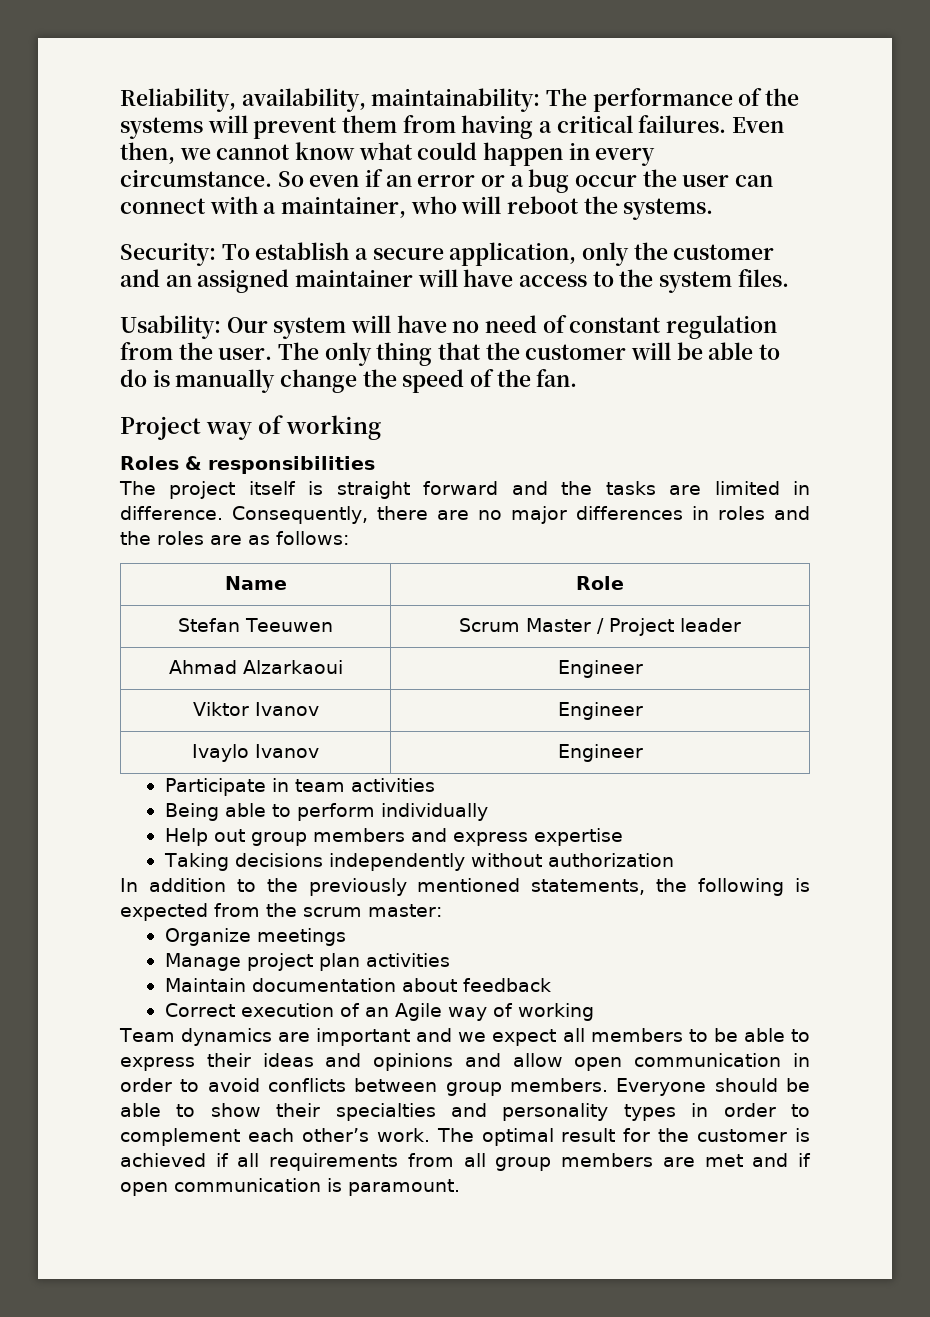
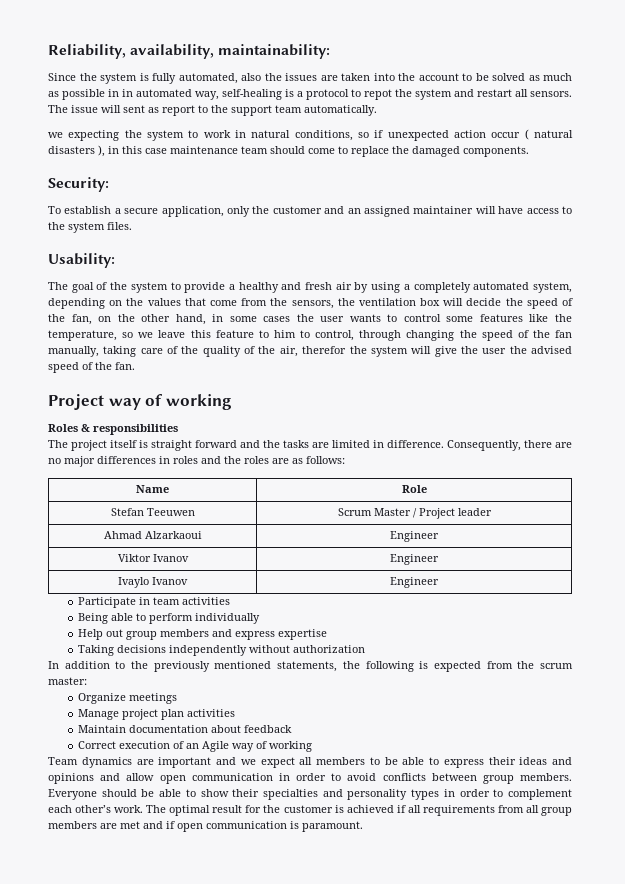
[546,88,800,112] [120,115,785,139] [120,142,656,166] [120,169,774,193] [120,196,714,220] The performance of the systems will prevent them from having a critical failures. Even then, we cannot know what could happen in every circumstance. So even if an error or a bug occur the user can connect with a maintainer, who will reboot the systems. -> [48,73,572,84] [48,89,572,100] [48,105,377,116] [48,129,573,141] [48,145,529,157] // Since the system is fully automated, also the issues are taken into the account to be solved as much as possible in in automated way, self-healing is a protocol to repot the system and restart all sensors. The issue will sent as report to the support team automatically. // we expecting the system to work in natural conditions, so if unexpected action occur ( natural disasters ), in this case maintenance team should come to replace the damaged components.
(216, 254) none -> (109, 184) //
[226,315,778,339] [120,342,781,366] [120,369,397,393] Our system will have no need of constant regulation from the user. The only thing that the customer will be able to do is manually change the -> [48,282,572,293] [48,298,573,309] [48,314,572,325] [48,330,572,341] [48,346,573,357] // The goal of the system to provide a healthy and fresh air by using a completely automated system, depending on the values that come from the sensors, the ventilation box will decide the speed of the fan, on the other hand, in some cases the user wants to control some features like the temperature, so we leave this feature to him to control, through changing the speed of the fan manually, taking care of the quality of the air, therefor the system will give the user the advised

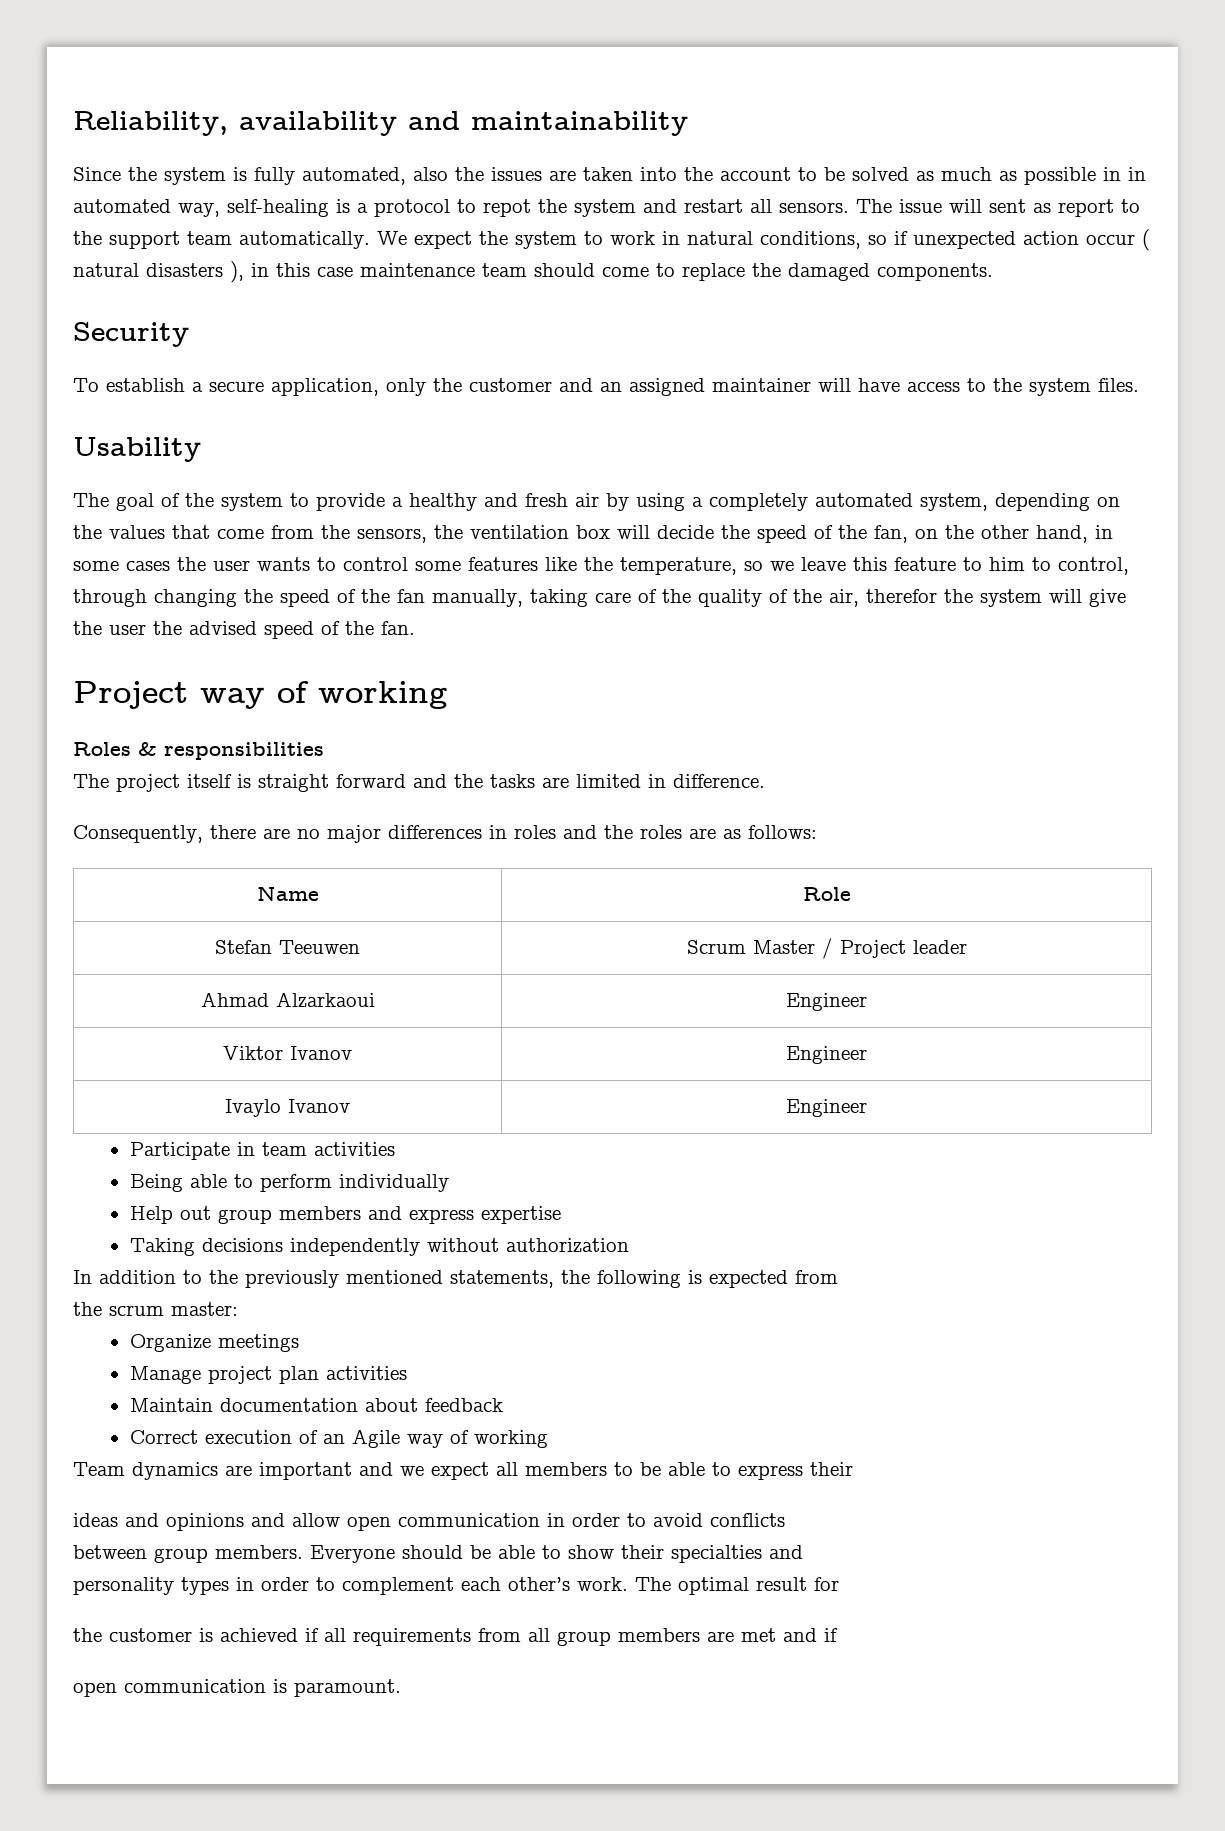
[130,44,331,59] availability, maintainability: -> [239,111,688,136] availability and maintainability
[48,130,120,141] // we expecting -> [377,231,472,249] We expect
[48,177,109,192] Security: -> [73,322,189,347] Security
[48,253,115,268] Usability: -> [73,437,201,462] Usability
(444, 444) none -> (765, 781) //
(513, 665) none -> (838, 1277) //
(516, 761) none -> (853, 1469) //
(426, 777) none -> (785, 1520) //
(343, 793) none -> (803, 1552) //
(262, 809) none -> (839, 1584) //
(175, 825) none -> (838, 1635) //

